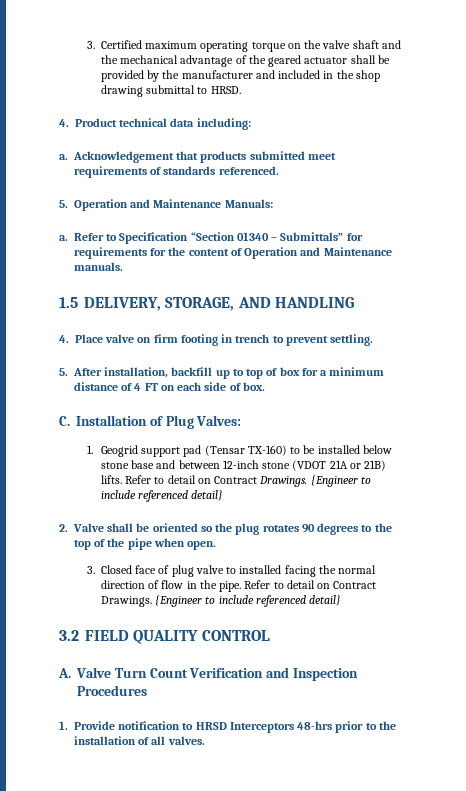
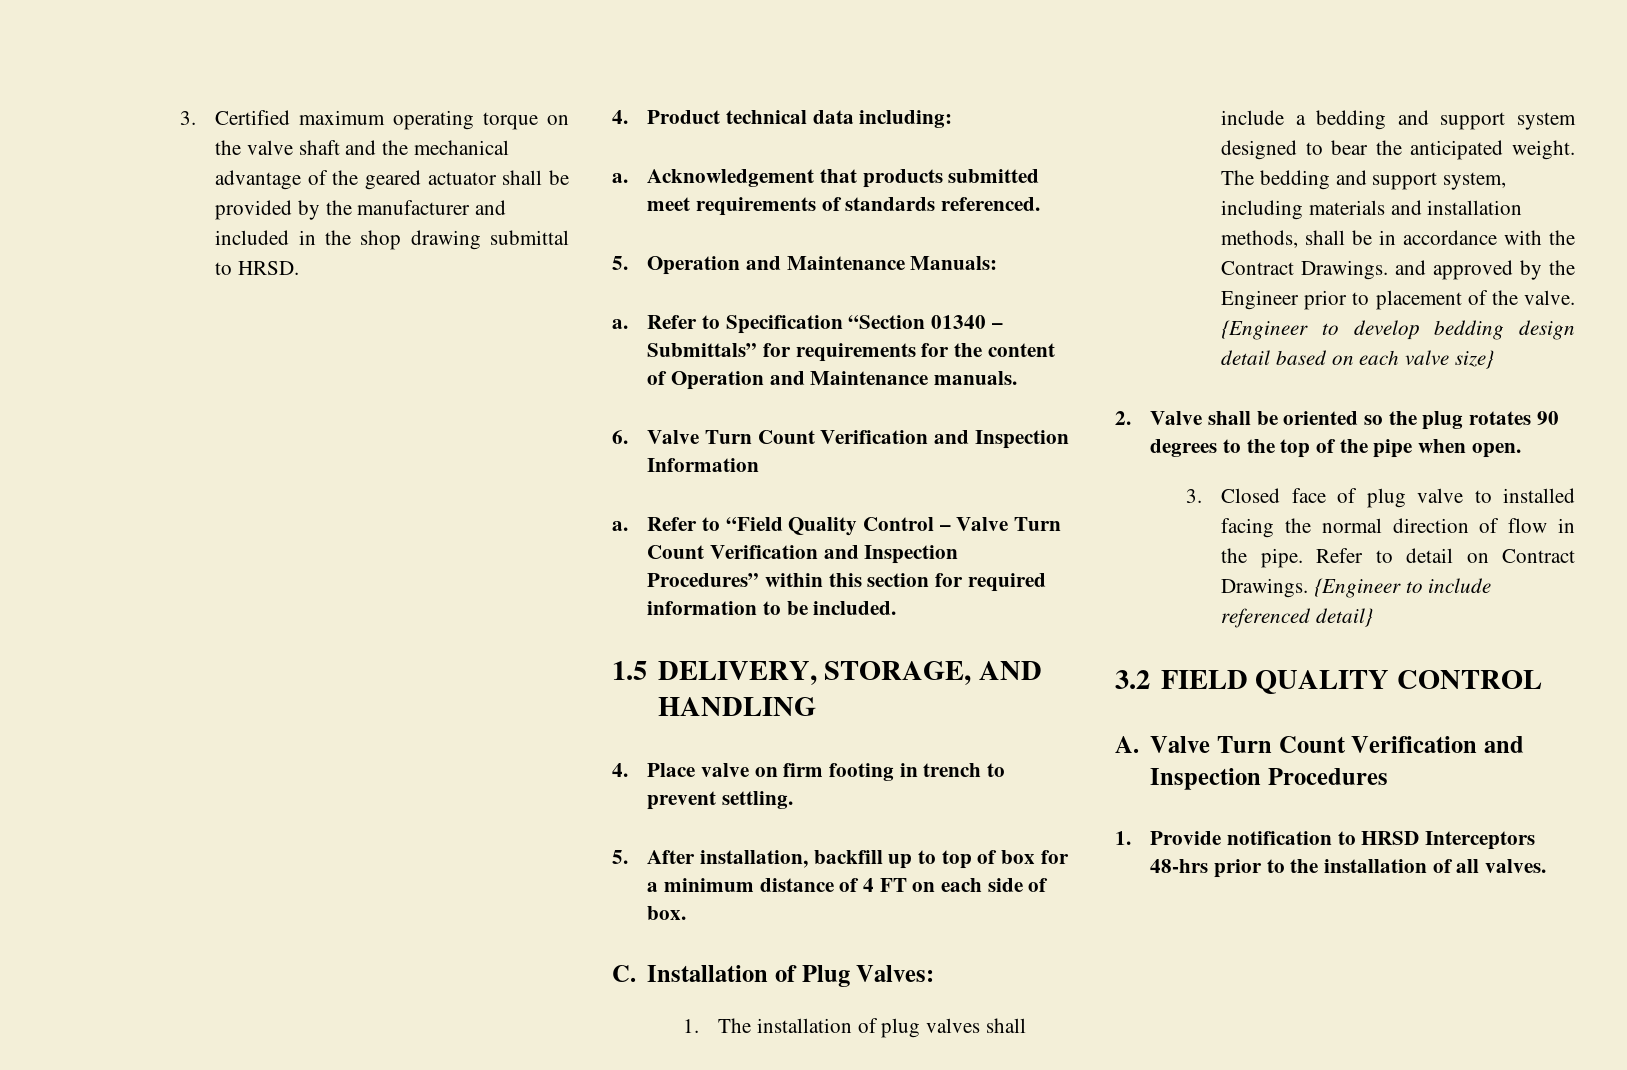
(123, 266) none -> [612,430,1069,449] [647,458,760,472] [612,517,1062,536] [647,545,959,564] [647,573,1046,592] [647,601,897,615] // 6. Valve Turn Count Verification and Inspection Information // a. Refer to “Field Quality Control – Valve Turn Count Verification and Inspection Procedures” within this section for required information to be included.
[100,445,392,457] [100,460,386,471] [100,475,371,487] [100,490,224,502] Geogrid support pad (Tensar TX-160) to be installed below stone base and between 12-inch stone (VDOT 21A or 21B) lifts. Refer to detail on Contract Drawings. {Engineer to include referenced detail} -> [718,1018,1026,1038] [1221,110,1576,130] [1221,140,1575,160] [1221,170,1506,190] [1221,200,1523,220] [1221,230,1575,248] [1221,260,1575,280] [1221,290,1575,310] [1221,320,1575,340] [1221,350,1494,369] The installation of plug valves shall include a bedding and support system designed to bear the anticipated weight. The bedding and support system, including materials and installation methods, shall be in accordance with the Contract Drawings. and approved by the Engineer prior to placement of the valve. {Engineer to develop bedding design detail based on each valve size}

